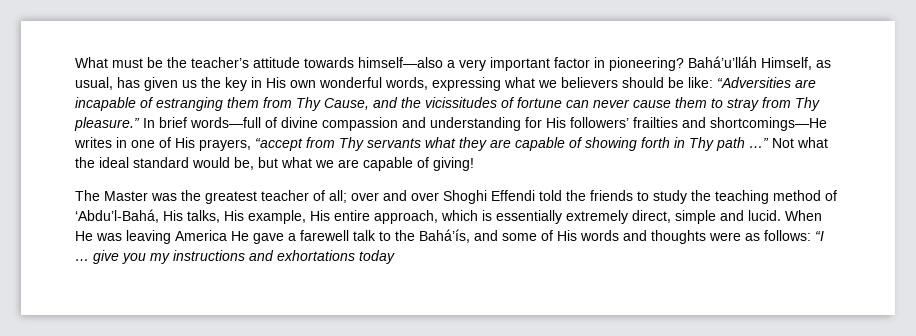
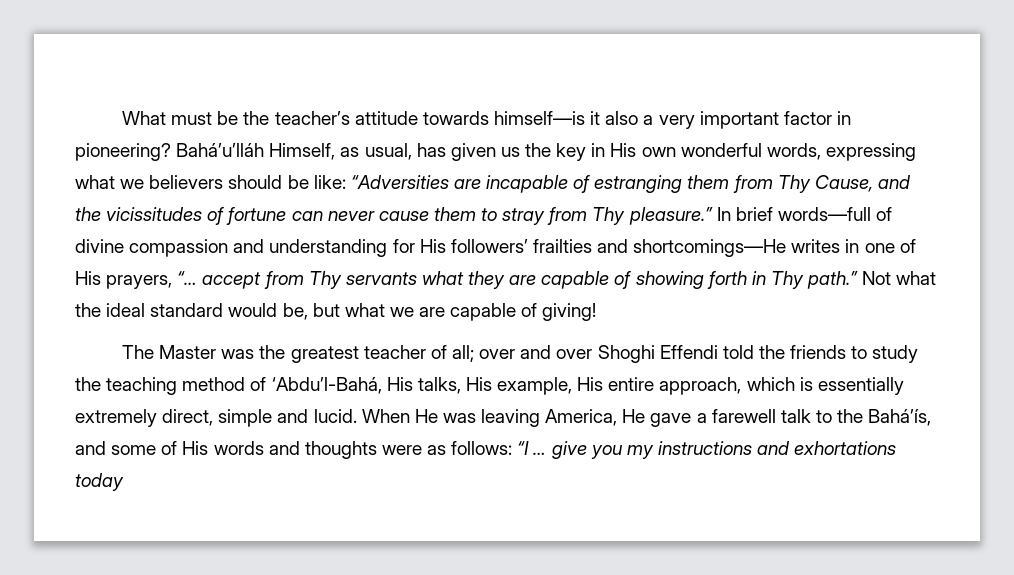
[358,57,443,68] himself—also -> [493,111,639,125] himself—is it also
[255,138,303,151] “accept -> [177,271,262,289] “… accept
[716,137,769,151] path …” -> [807,271,859,289] path.”
[175,230,227,241] America -> [545,409,618,426] America,

